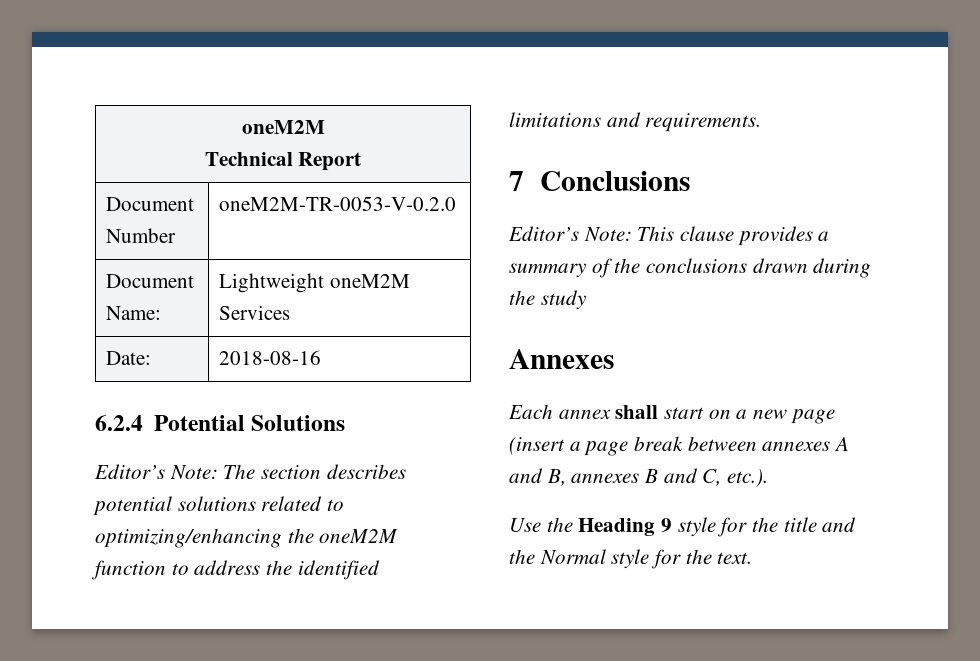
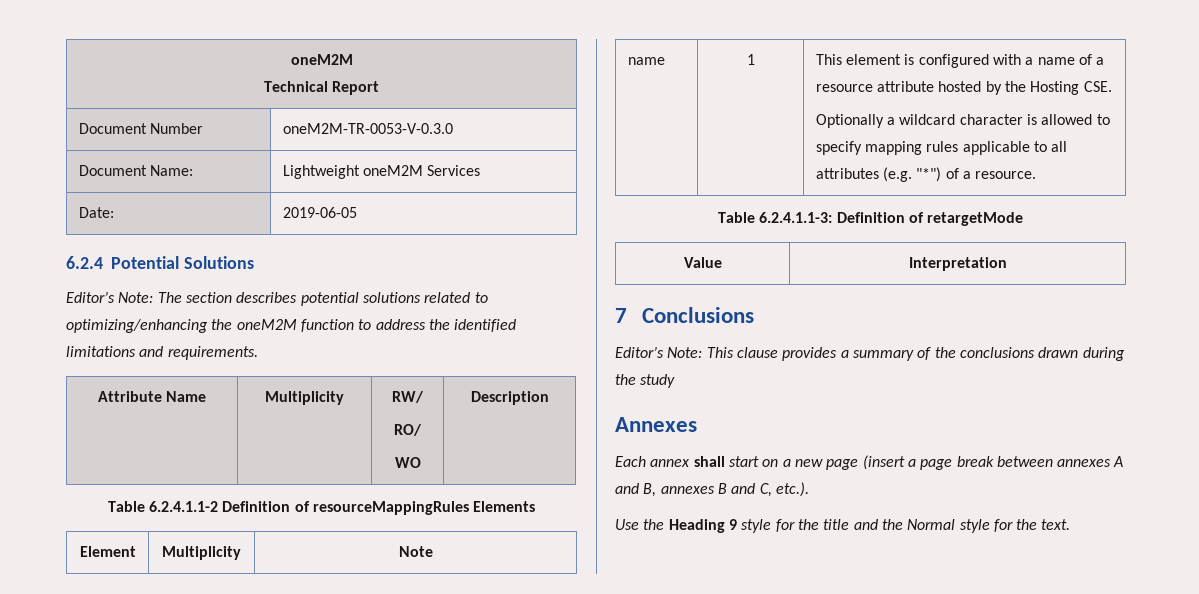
[219,196,457,211] oneM2M-TR-0053-V-0.2.0 -> [282,123,453,134] oneM2M-TR-0053-V-0.3.0
[219,350,322,365] 2018-08-16 -> [282,207,357,218] 2019-06-05
(762, 122) none -> [97,391,207,402] [265,391,344,405] [392,391,424,403] [394,424,422,436] [394,457,421,468] [470,391,549,405] [107,501,536,515] [79,546,136,557] [162,546,241,560] [398,546,433,557] [627,57,665,65] [746,54,755,65] [815,54,1105,68] [815,81,1112,95] [815,114,1110,128] [815,141,1068,155] [815,167,1037,182] [717,212,1024,226] [683,257,722,268] [908,257,1007,271] // Attribute Name | Multiplicity | RW/ // RO/ // WO | Description // Table 6.2.4.1.1-2 Definition of resourceMappingRules Elements // Element | Multiplicity | Note // name | 1 | This element is configured with a name of a resource attribute hosted by the Hosting CSE. // Optionally a wildcard character is allowed to specify mapping rules applicable to all attributes (e.g. "*") of a resource. // Table 6.2.4.1.1-3: Definition of retargetMode // Value | Interpretation

